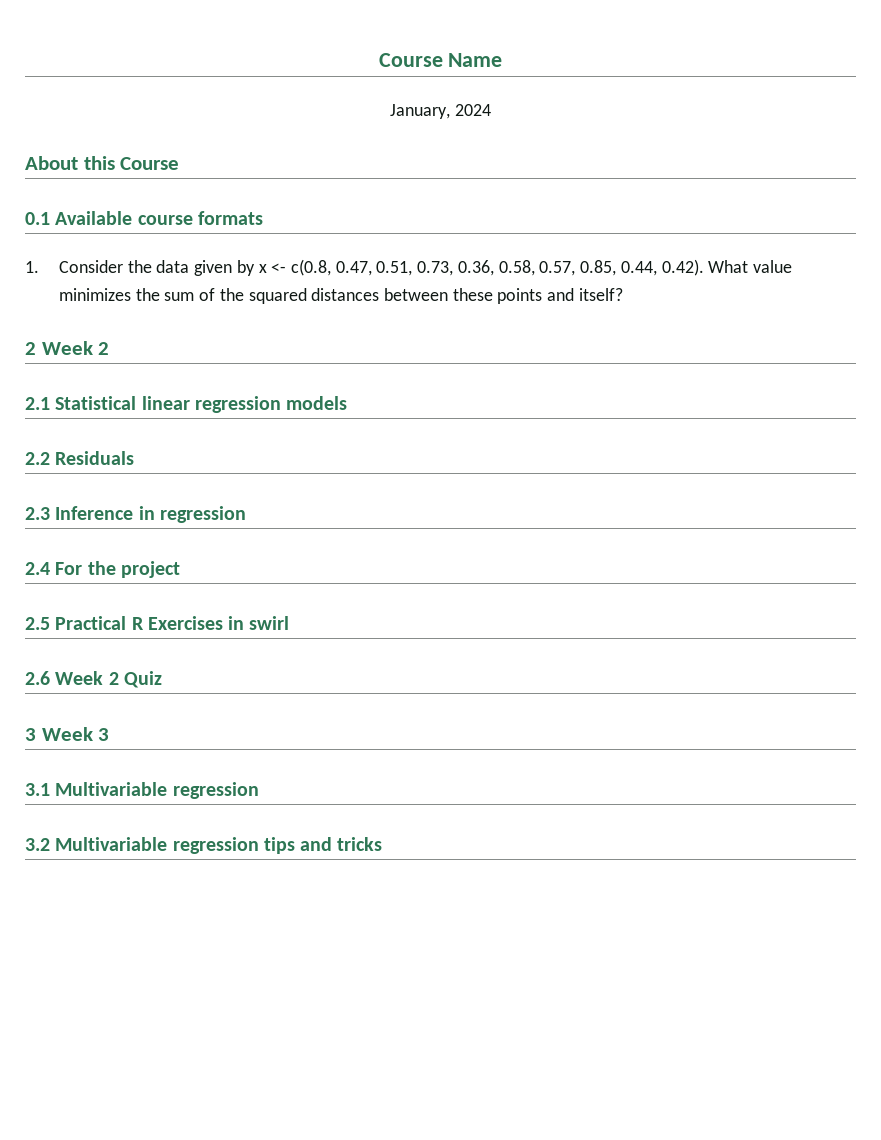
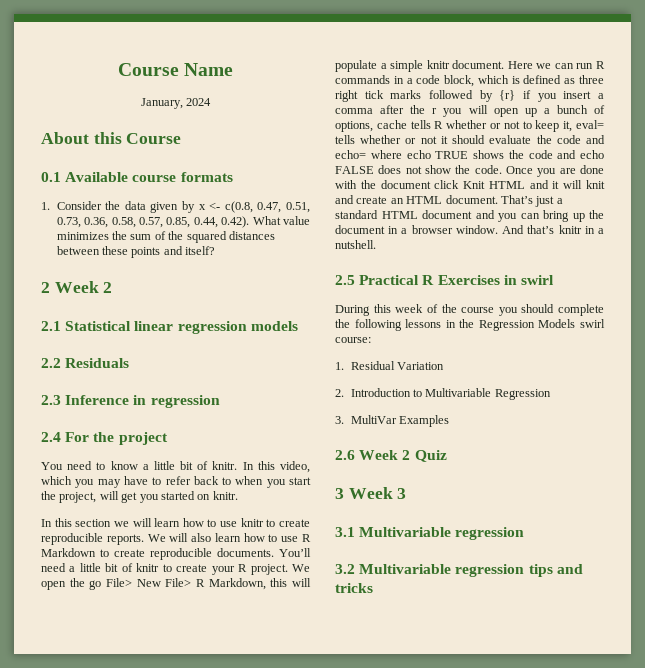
(180, 569) none -> [41,461,311,473] [41,476,312,488] [41,491,238,503] [41,518,310,527] [41,533,311,545] [41,548,311,560] [41,563,311,575] [41,578,311,590] [335,60,605,72] [335,75,604,87] [335,90,604,102] [335,105,605,117] [335,120,604,132] [335,135,605,144] [335,150,604,159] [335,165,604,177] [335,180,605,189] [335,195,563,207] [335,210,604,222] [335,225,604,234] [335,240,376,249] // You need to know a little bit of knitr. In this video, which you may have to refer back to when you start the project, will get you started on knitr. // In this section we will learn how to use knitr to create reproducible reports. We will also learn how to use R Markdown to create reproducible documents. You’ll need a little bit of knitr to create your R project. We open the go File> New File> R Markdown, this will populate a simple knitr document. Here we can run R commands in a code block, which is defined as three right tick marks followed by {r} if you insert a comma after the r you will open up a bunch of options, cache tells R whether or not to keep it, eval= tells whether or not it should evaluate the code and echo= where echo TRUE shows the code and echo FALSE does not show the code. Once you are done with the document click Knit HTML and it will knit and create an HTML document. That’s just a standard HTML document and you can bring up the document in a browser window. And that’s knitr in a nutshell.
(290, 623) none -> [335,304,604,316] [335,319,605,331] [335,337,371,343] [335,361,445,370] [335,388,551,400] [335,415,450,427] // During this week of the course you should complete the following lessons in the Regression Models swirl course: // 1. Residual Variation // 2. Introduction to Multivariable Regression // 3. MultiVar Examples

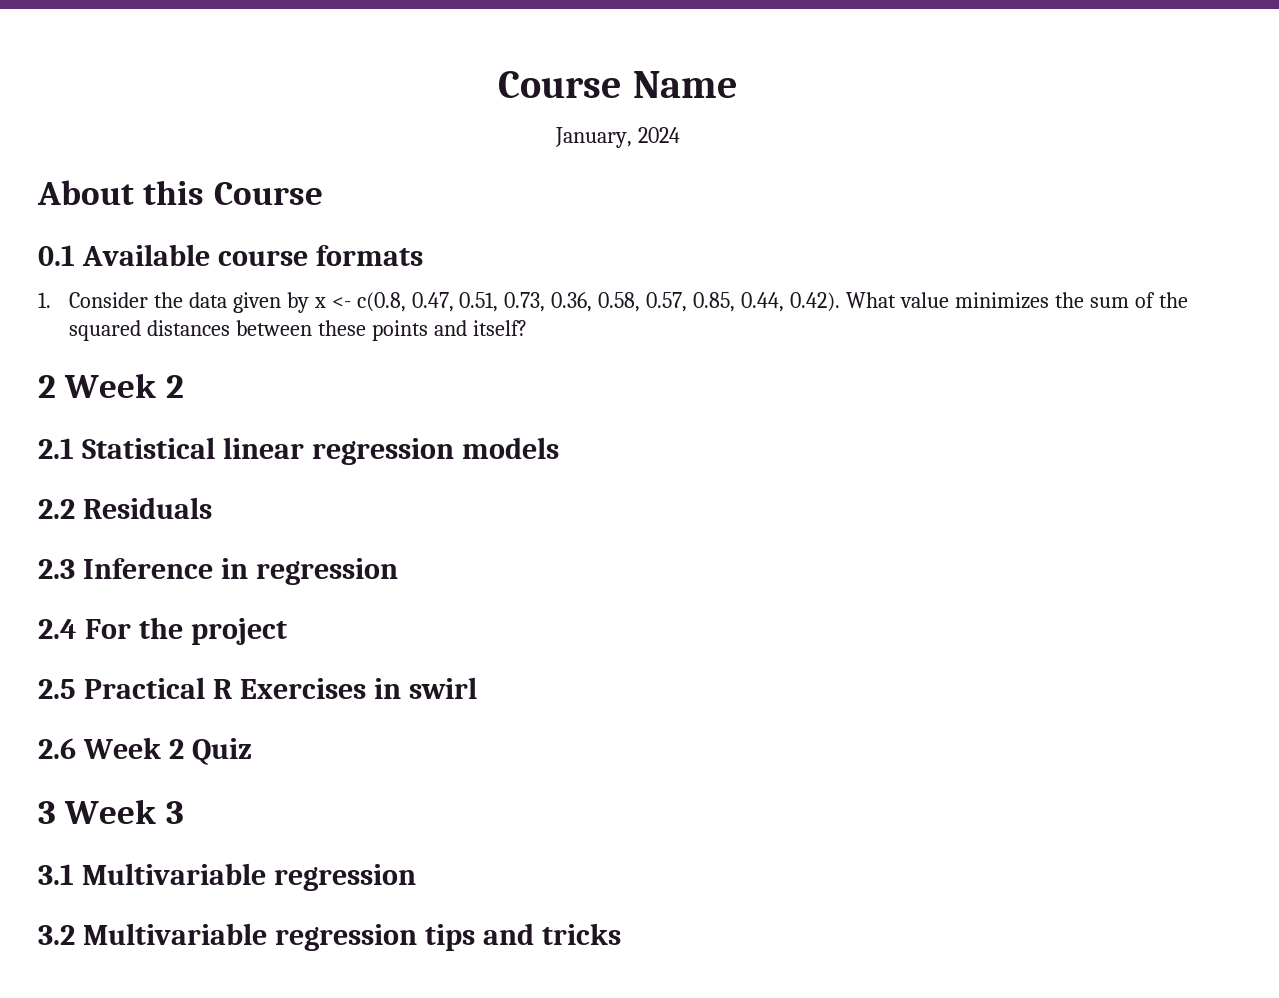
[41,461,311,473] [41,476,312,488] [41,491,238,503] [41,518,310,527] [41,533,311,545] [41,548,311,560] [41,563,311,575] [41,578,311,590] [335,60,605,72] [335,75,604,87] [335,90,604,102] [335,105,605,117] [335,120,604,132] [335,135,605,144] [335,150,604,159] [335,165,604,177] [335,180,605,189] [335,195,563,207] [335,210,604,222] [335,225,604,234] [335,240,376,249] // You need to know a little bit of knitr. In this video, which you may have to refer back to when you start the project, will get you started on knitr. // In this section we will learn how to use knitr to create reproducible reports. We will also learn how to use R Markdown to create reproducible documents. You’ll need a little bit of knitr to create your R project. We open the go File> New File> R Markdown, this will populate a simple knitr document. Here we can run R commands in a code block, which is defined as three right tick marks followed by {r} if you insert a comma after the r you will open up a bunch of options, cache tells R whether or not to keep it, eval= tells whether or not it should evaluate the code and echo= where echo TRUE shows the code and echo FALSE does not show the code. Once you are done with the document click Knit HTML and it will knit and create an HTML document. That’s just a standard HTML document and you can bring up the document in a browser window. And that’s knitr in a nutshell. -> (287, 631) none
[335,304,604,316] [335,319,605,331] [335,337,371,343] [335,361,445,370] [335,388,551,400] [335,415,450,427] // During this week of the course you should complete the following lessons in the Regression Models swirl course: // 1. Residual Variation // 2. Introduction to Multivariable Regression // 3. MultiVar Examples -> (477, 688) none

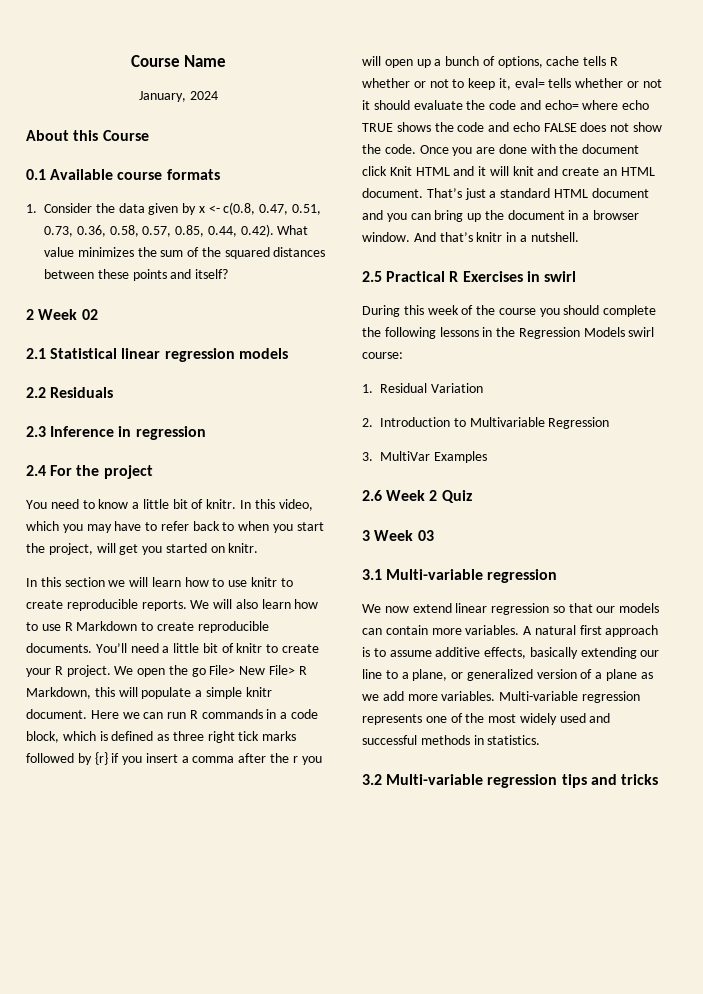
[165,375,184,398] 2 -> [81,309,98,320] 02
(287, 631) none -> [26,499,313,511] [26,521,324,533] [26,543,259,555] [26,577,293,587] [26,599,319,611] [26,621,269,633] [26,643,320,653] [26,665,307,677] [26,687,272,699] [26,709,319,719] [26,731,297,743] [26,752,322,765] [362,56,619,68] [362,78,662,90] [362,100,650,110] [362,122,663,132] [362,144,640,156] [362,166,655,176] [362,188,649,200] [362,210,640,222] [362,232,579,242] // You need to know a little bit of knitr. In this video, which you may have to refer back to when you start the project, will get you started on knitr. // In this section we will learn how to use knitr to create reproducible reports. We will also learn how to use R Markdown to create reproducible documents. You’ll need a little bit of knitr to create your R project. We open the go File> New File> R Markdown, this will populate a simple knitr document. Here we can run R commands in a code block, which is defined as three right tick marks followed by {r} if you insert a comma after the r you will open up a bunch of options, cache tells R whether or not to keep it, eval= tells whether or not it should evaluate the code and echo= where echo TRUE shows the code and echo FALSE does not show the code. Once you are done with the document click Knit HTML and it will knit and create an HTML document. That’s just a standard HTML document and you can bring up the document in a browser window. And that’s knitr in a nutshell.
(477, 688) none -> [362,305,657,317] [362,327,655,339] [362,352,403,359] [362,383,483,393] [362,417,610,429] [362,451,487,463] // During this week of the course you should complete the following lessons in the Regression Models swirl course: // 1. Residual Variation // 2. Introduction to Multivariable Regression // 3. MultiVar Examples
[165,801,184,824] 3 -> [417,530,434,541] 03
[81,863,416,891] Multivariable regression -> [386,569,558,583] [362,603,660,615] [362,625,659,637] [362,647,660,659] [362,669,653,681] [362,691,640,703] [362,713,611,725] [362,735,541,745] Multi-variable regression // We now extend linear regression so that our models can contain more variables. A natural first approach is to assume additive effects, basically extending our line to a plane, or generalized version of a plane as we add more variables. Multi-variable regression represents one of the most widely used and successful methods in statistics.
[82,923,267,945] Multivariable -> [386,774,484,785] Multi-variable

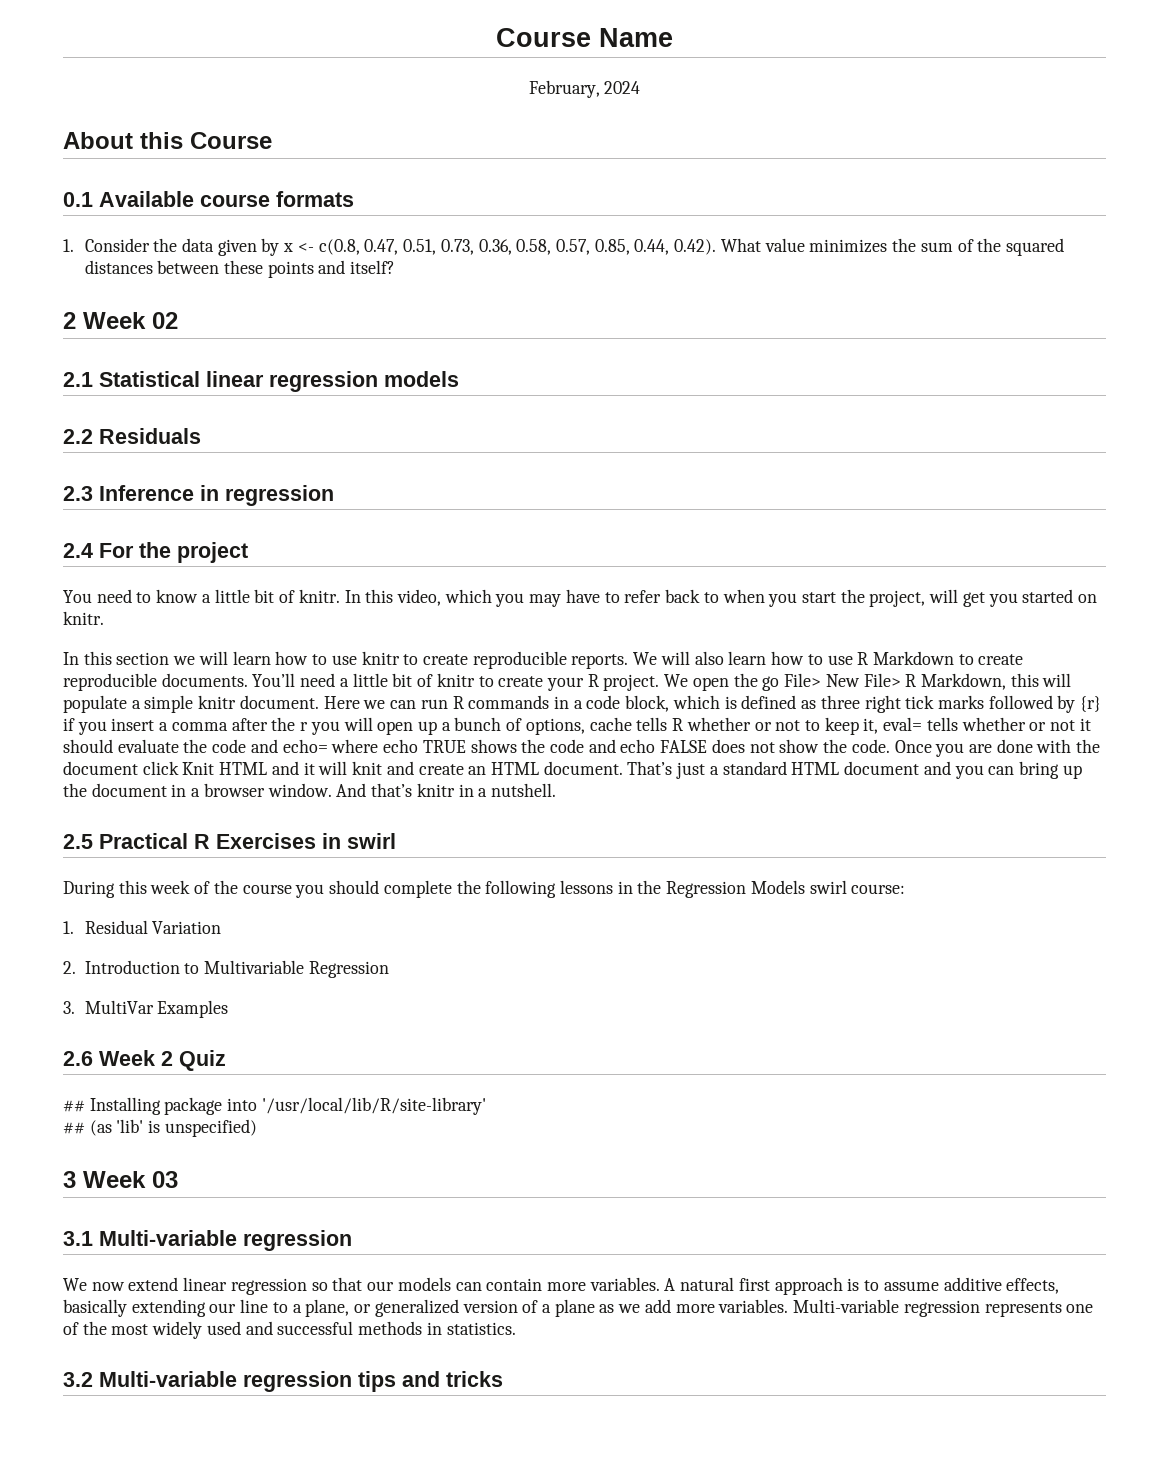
[139,91,187,102] January, -> [528,80,600,98] February,
(472, 496) none -> [63,1097,486,1115] [63,1119,257,1137] // ## Installing package into '/usr/local/lib/R/site-library' // ## (as 'lib' is unspecified)

